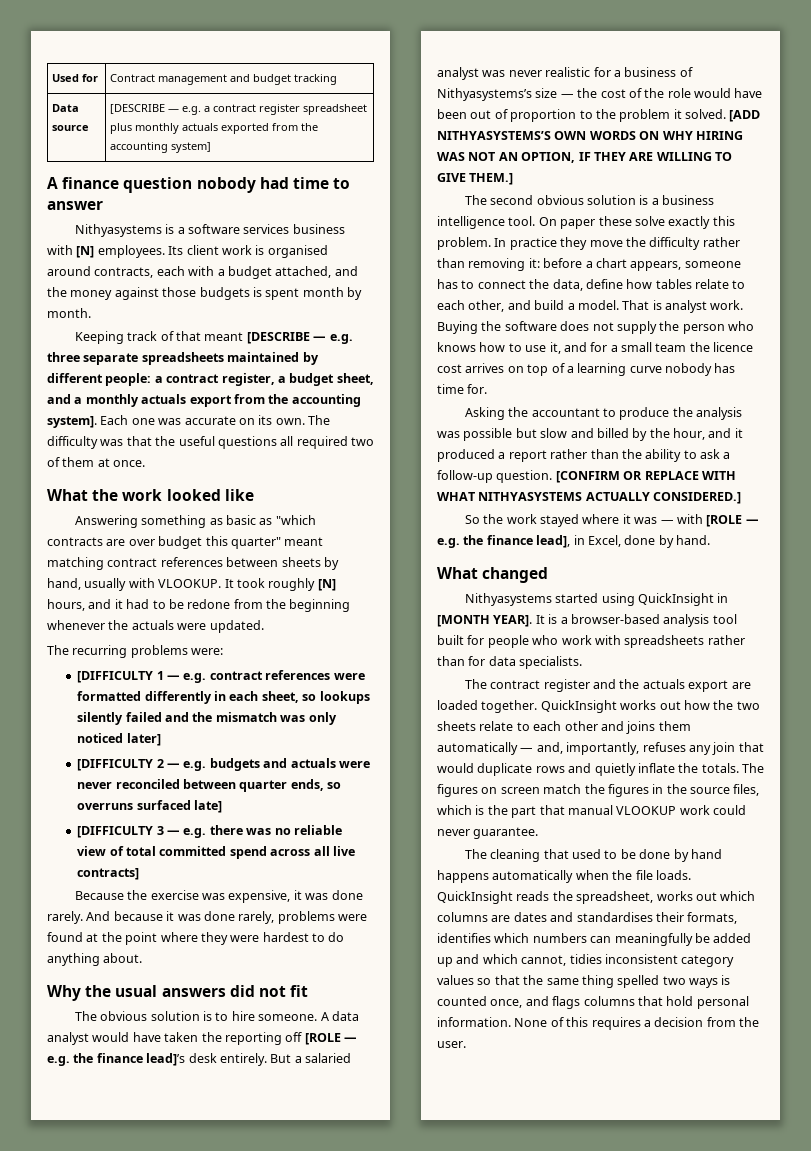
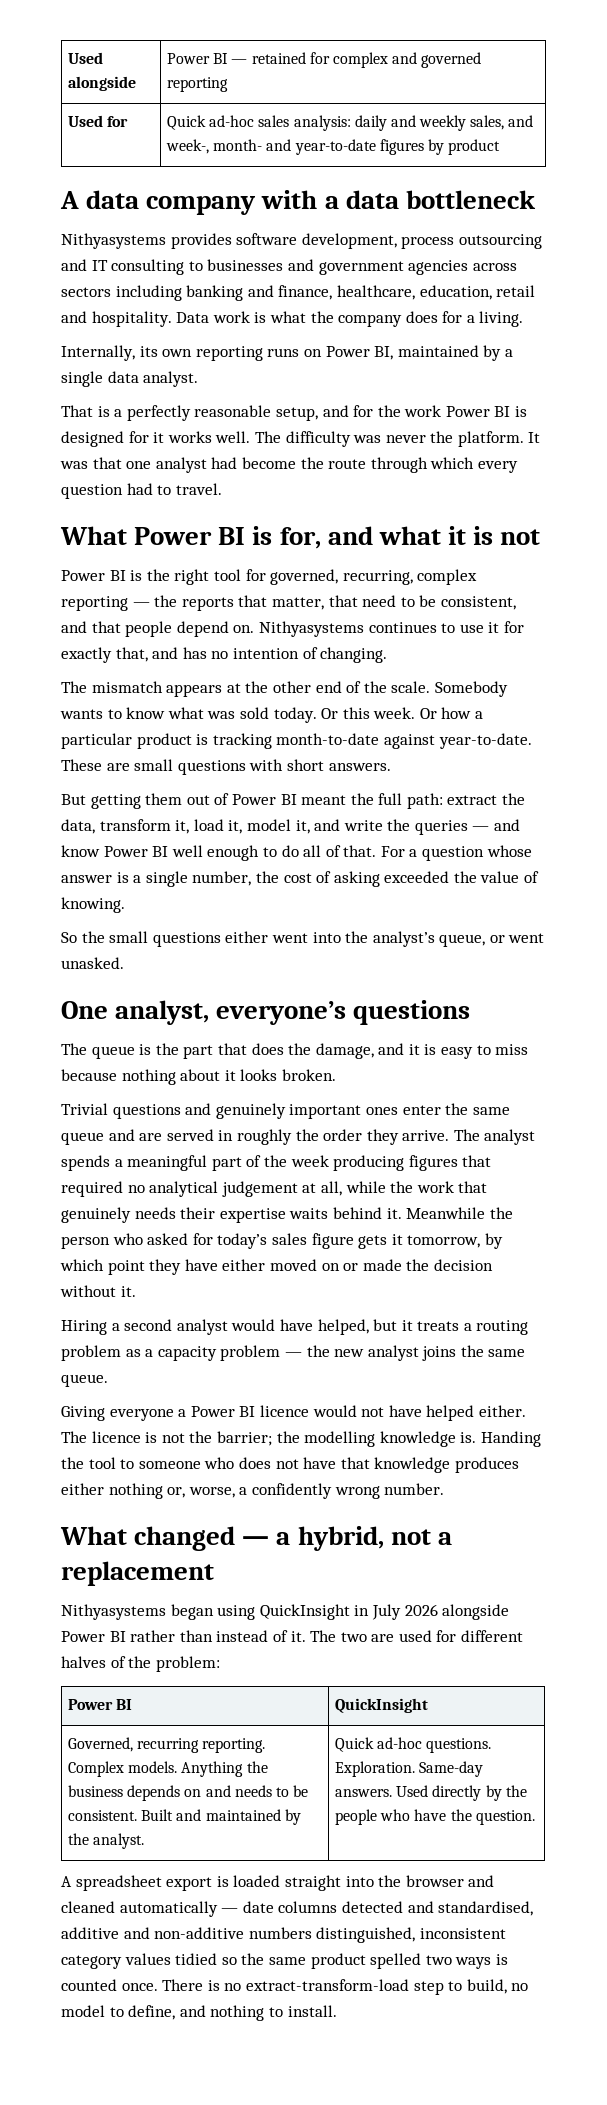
[52,74,99,82] [110,74,338,85] [52,104,80,112] [52,125,90,131] [110,104,368,115] [110,123,319,134] [110,142,212,153] [47,177,351,193] [47,201,103,210] [74,224,345,237] [47,245,328,258] [47,266,358,279] [47,287,362,300] [47,308,91,318] [74,331,353,344] [47,352,319,365] [47,373,374,386] [47,394,361,407] [47,415,330,428] [47,436,374,449] [47,457,146,467] [47,489,254,501] [74,515,316,528] [47,536,324,549] [47,557,339,570] [47,578,336,591] [47,599,351,612] [47,620,264,633] [47,645,224,658] [77,670,365,683] [77,691,370,704] [77,712,337,725] [77,733,161,746] [77,758,370,771] [77,779,342,792] [77,800,223,813] [77,825,342,838] [77,846,355,859] [77,868,140,880] [74,890,363,903] [47,911,367,924] [47,932,345,945] [47,953,143,966] [47,985,309,1001] [74,1011,359,1021] [47,1032,357,1045] [47,1053,351,1066] [437,67,693,80] [437,88,763,101] [437,109,761,122] [437,131,743,140] [437,152,732,163] [437,173,514,185] [464,195,715,205] [437,216,735,229] [437,237,740,250] [437,258,741,271] [437,279,746,291] [437,300,744,313] [437,321,754,334] [437,342,754,354] [437,363,736,376] [437,384,488,394] [464,407,743,420] [437,428,743,441] [437,449,731,462] [437,470,736,483] [437,492,742,504] [464,514,759,527] [437,535,710,548] [437,567,549,583] [464,593,729,606] [437,614,737,627] [437,635,745,648] [437,656,583,669] [464,679,751,692] [437,700,760,713] [437,721,691,734] [437,742,764,755] [437,763,764,776] [437,784,760,797] [437,805,746,818] [437,827,539,839] [464,849,722,862] [437,870,691,883] [437,891,756,904] [437,912,738,924] [437,933,752,946] [437,954,602,967] Used for | Contract management and budget tracking // Data source | [DESCRIBE — e.g. a contract register spreadsheet plus monthly actuals exported from the accounting system] // A finance question nobody had time to answer // Nithyasystems is a software services business with [N] employees. Its client work is organised around contracts, each with a budget attached, and the money against those budgets is spent month by month. // Keeping track of that meant [DESCRIBE — e.g. three separate spreadsheets maintained by different people: a contract register, a budget sheet, and a monthly actuals export from the accounting system]. Each one was accurate on its own. The difficulty was that the useful questions all required two of them at once. // What the work looked like // Answering something as basic as "which contracts are over budget this quarter" meant matching contract references between sheets by hand, usually with VLOOKUP. It took roughly [N] hours, and it had to be redone from the beginning whenever the actuals were updated. // The recurring problems were: // [DIFFICULTY 1 — e.g. contract references were formatted differently in each sheet, so lookups silently failed and the mismatch was only noticed later] // [DIFFICULTY 2 — e.g. budgets and actuals were never reconciled between quarter ends, so overruns surfaced late] // [DIFFICULTY 3 — e.g. there was no reliable view of total committed spend across all live contracts] // Because the exercise was expensive, it was done rarely. And because it was done rarely, problems were found at the point where they were hardest to do anything about. // Why the usual answers did not fit // The obvious solution is to hire someone. A data analyst would have taken the reporting off [ROLE — e.g. the finance lead]’s desk entirely. But a salaried analyst was never realistic for a business of Nithyasystems’s size — the cost of the role would have been out of proportion to the problem it solved. [ADD NITHYASYSTEMS’S OWN WORDS ON WHY HIRING WAS NOT AN OPTION, IF THEY ARE WILLING TO GIVE THEM.] // The second obvious solution is a business intelligence tool. On paper these solve exactly this problem. In practice they move the difficulty rather than removing it: before a chart appears, someone has to connect the data, define how tables relate to each other, and build a model. That is analyst work. Buying the software does not supply the person who knows how to use it, and for a small team the licence cost arrives on top of a learning curve nobody has time for. // Asking the accountant to produce the analysis was possible but slow and billed by the hour, and it produced a report rather than the ability to ask a follow-up question. [CONFIRM OR REPLACE WITH WHAT NITHYASYSTEMS ACTUALLY CONSIDERED.] // So the work stayed where it was — with [ROLE — e.g. the finance lead], in Excel, done by hand. // What changed // Nithyasystems started using QuickInsight in [MONTH YEAR]. It is a browser-based analysis tool built for people who work with spreadsheets rather than for data specialists. // The contract register and the actuals export are loaded together. QuickInsight works out how the two sheets relate to each other and joins them automatically — and, importantly, refuses any join that would duplicate rows and quietly inflate the totals. The figures on screen match the figures in the source files, which is the part that manual VLOOKUP work could never guarantee. // The cleaning that used to be done by hand happens automatically when the file loads. QuickInsight reads the spreadsheet, works out which columns are dates and standardises their formats, identifies which numbers can meaningfully be added up and which cannot, tidies -> [67,52,103,64] [67,76,136,91] [166,52,482,68] [166,77,228,92] [67,115,129,127] [166,115,534,131] [165,139,501,155] [60,190,536,215] [61,233,542,249] [61,259,517,275] [61,285,536,301] [61,311,524,327] [61,345,513,361] [61,371,199,387] [61,405,528,421] [61,431,541,447] [60,457,518,473] [61,483,222,499] [60,526,541,549] [61,569,478,585] [61,595,516,611] [61,621,524,637] [61,647,388,663] [61,681,508,697] [60,707,484,723] [61,733,532,749] [61,759,391,775] [61,793,526,809] [61,819,521,835] [61,845,532,861] [61,871,540,887] [61,897,125,913] [61,931,545,947] [61,957,124,969] [61,1000,471,1025] [61,1043,529,1059] [61,1069,336,1085] [61,1103,510,1119] [61,1129,536,1145] [61,1155,492,1171] [61,1181,488,1197] [61,1207,513,1223] [61,1233,503,1249] [60,1259,493,1275] [60,1285,136,1297] [61,1319,529,1335] [61,1345,526,1361] [61,1374,108,1387] [61,1405,526,1421] [61,1431,541,1447] [61,1457,519,1473] [61,1483,445,1499] [60,1526,452,1551] [61,1561,214,1586] [61,1604,510,1620] [61,1630,524,1642] [61,1656,220,1672] [67,1699,133,1710] [334,1698,428,1713] [67,1737,266,1753] [67,1761,268,1777] [67,1785,309,1801] [67,1809,301,1825] [67,1833,145,1849] [334,1737,492,1753] [334,1761,484,1777] [334,1785,527,1801] [334,1809,535,1825] [61,1875,495,1891] [61,1901,534,1917] [61,1927,416,1943] Used alongside | Power BI — retained for complex and governed reporting // Used for | Quick ad-hoc sales analysis: daily and weekly sales, and week-, month- and year-to-date figures by product // A data company with a data bottleneck // Nithyasystems provides software development, process outsourcing and IT consulting to businesses and government agencies across sectors including banking and finance, healthcare, education, retail and hospitality. Data work is what the company does for a living. // Internally, its own reporting runs on Power BI, maintained by a single data analyst. // That is a perfectly reasonable setup, and for the work Power BI is designed for it works well. The difficulty was never the platform. It was that one analyst had become the route through which every question had to travel. // What Power BI is for, and what it is not // Power BI is the right tool for governed, recurring, complex reporting — the reports that matter, that need to be consistent, and that people depend on. Nithyasystems continues to use it for exactly that, and has no intention of changing. // The mismatch appears at the other end of the scale. Somebody wants to know what was sold today. Or this week. Or how a particular product is tracking month-to-date against year-to-date. These are small questions with short answers. // But getting them out of Power BI meant the full path: extract the data, transform it, load it, model it, and write the queries — and know Power BI well enough to do all of that. For a question whose answer is a single number, the cost of asking exceeded the value of knowing. // So the small questions either went into the analyst’s queue, or went unasked. // One analyst, everyone’s questions // The queue is the part that does the damage, and it is easy to miss because nothing about it looks broken. // Trivial questions and genuinely important ones enter the same queue and are served in roughly the order they arrive. The analyst spends a meaningful part of the week producing figures that required no analytical judgement at all, while the work that genuinely needs their expertise waits behind it. Meanwhile the person who asked for today’s sales figure gets it tomorrow, by which point they have either moved on or made the decision without it. // Hiring a second analyst would have helped, but it treats a routing problem as a capacity problem — the new analyst joins the same queue. // Giving everyone a Power BI licence would not have helped either. The licence is not the barrier; the modelling knowledge is. Handing the tool to someone who does not have that knowledge produces either nothing or, worse, a confidently wrong number. // What changed — a hybrid, not a replacement // Nithyasystems began using QuickInsight in July 2026 alongside Power BI rather than instead of it. The two are used for different halves of the problem: // Power BI | QuickInsight // Governed, recurring reporting. Complex models. Anything the business depends on and needs to be consistent. Built and maintained by the analyst. | Quick ad-hoc questions. Exploration. Same-day answers. Used directly by the people who have the question. // A spreadsheet export is loaded straight into the browser and cleaned automatically — date columns detected and standardised, additive and non-additive numbers distinguished,
[477,975,614,988] so that the same thing -> [175,1953,366,1969] tidied so the same product
[490,996,749,1009] [437,1017,759,1030] [437,1041,466,1048] once, and flags columns that hold personal information. None of this requires a decision from the user. -> [121,1979,529,1995] [61,2005,337,2021] once. There is no extract-transform-load step to build, no model to define, and nothing to install.

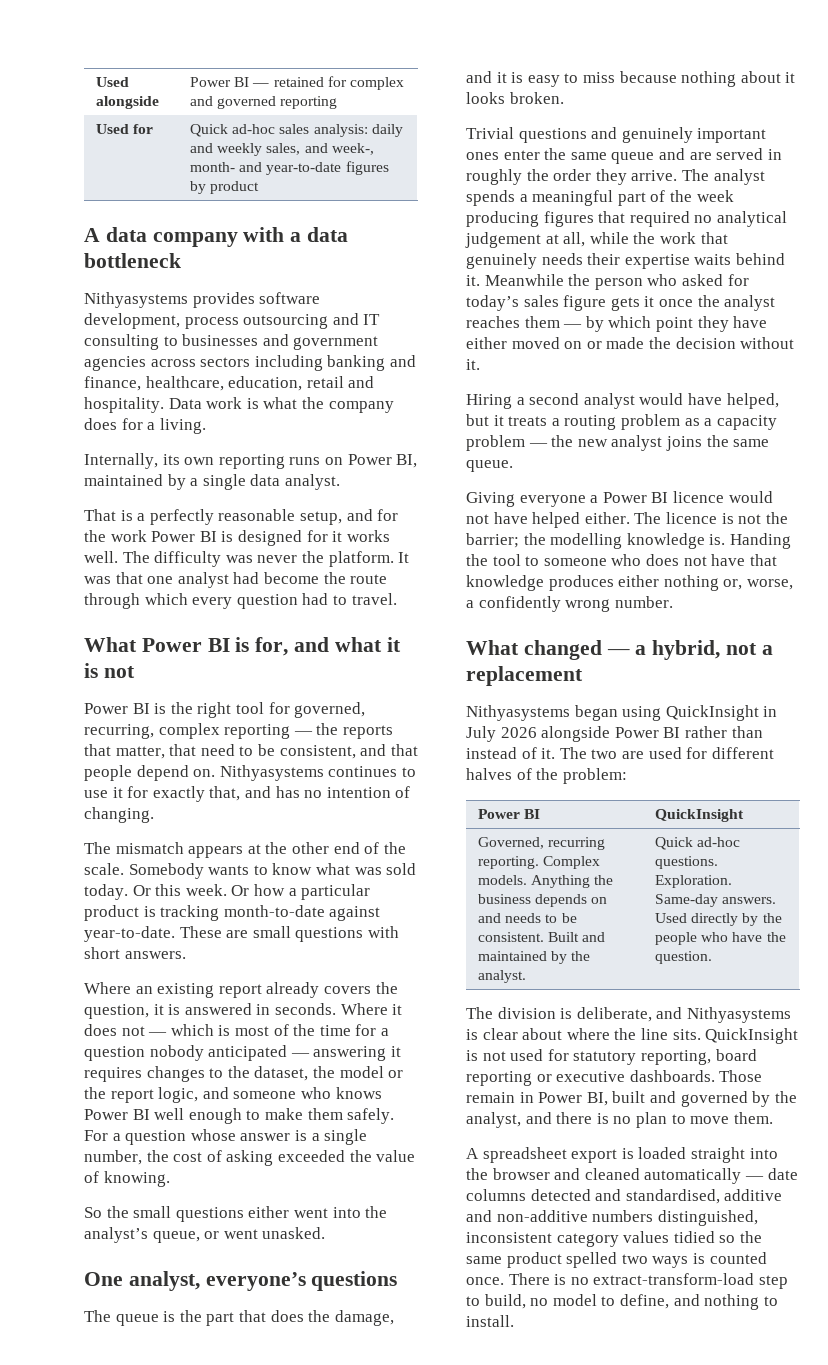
[61,793,526,809] [61,819,521,835] [61,845,100,857] But getting them out of Power BI meant the full path: extract the data, transform it, load it, model it, and write the queries — and know -> [84,982,398,998] [84,1003,403,1019] [84,1024,389,1036] [84,1045,401,1061] [84,1066,404,1082] [84,1087,382,1103] Where an existing report already covers the question, it is answered in seconds. Where it does not — which is most of the time for a question nobody anticipated — answering it requires changes to the dataset, the model or the report logic, and someone who knows
[281,845,377,857] do all of that. -> [264,1108,395,1124] make them safely.
[407,1235,481,1248] tomorrow, -> [658,295,776,311] [466,316,583,328] once the analyst reaches them —
(535, 1817) none -> [466,1007,791,1023] [466,1028,799,1044] [466,1049,757,1065] [466,1070,763,1086] [466,1091,797,1107] [466,1112,773,1128] // The division is deliberate, and Nithyasystems is clear about where the line sits. QuickInsight is not used for statutory reporting, board reporting or executive dashboards. Those remain in Power BI, built and governed by the analyst, and there is no plan to move them.

